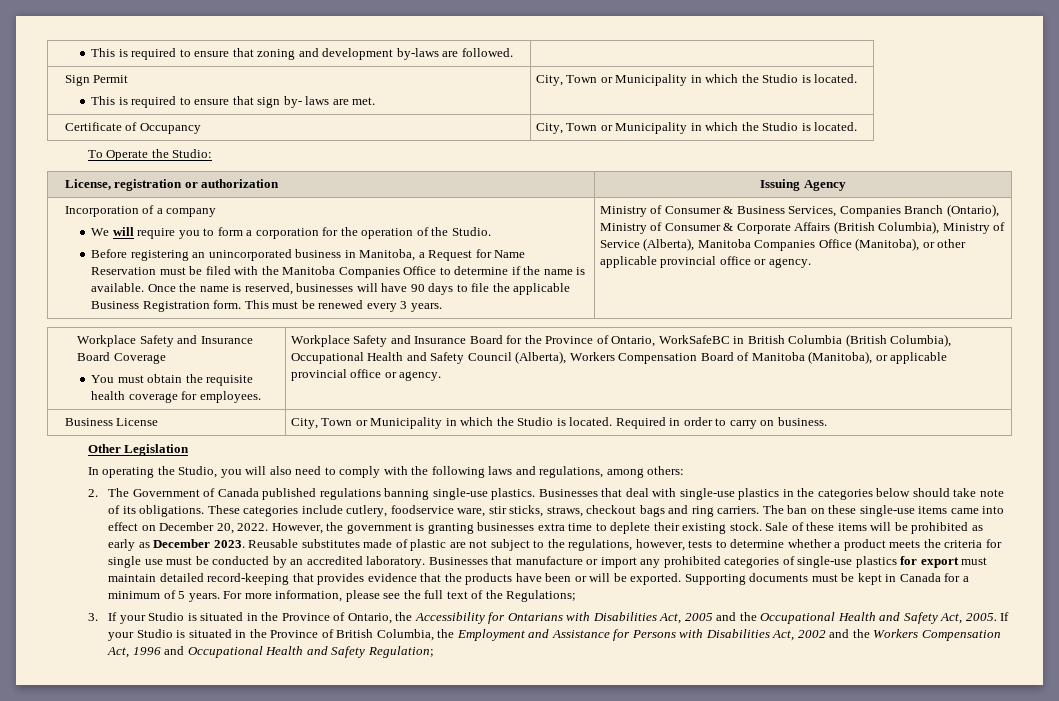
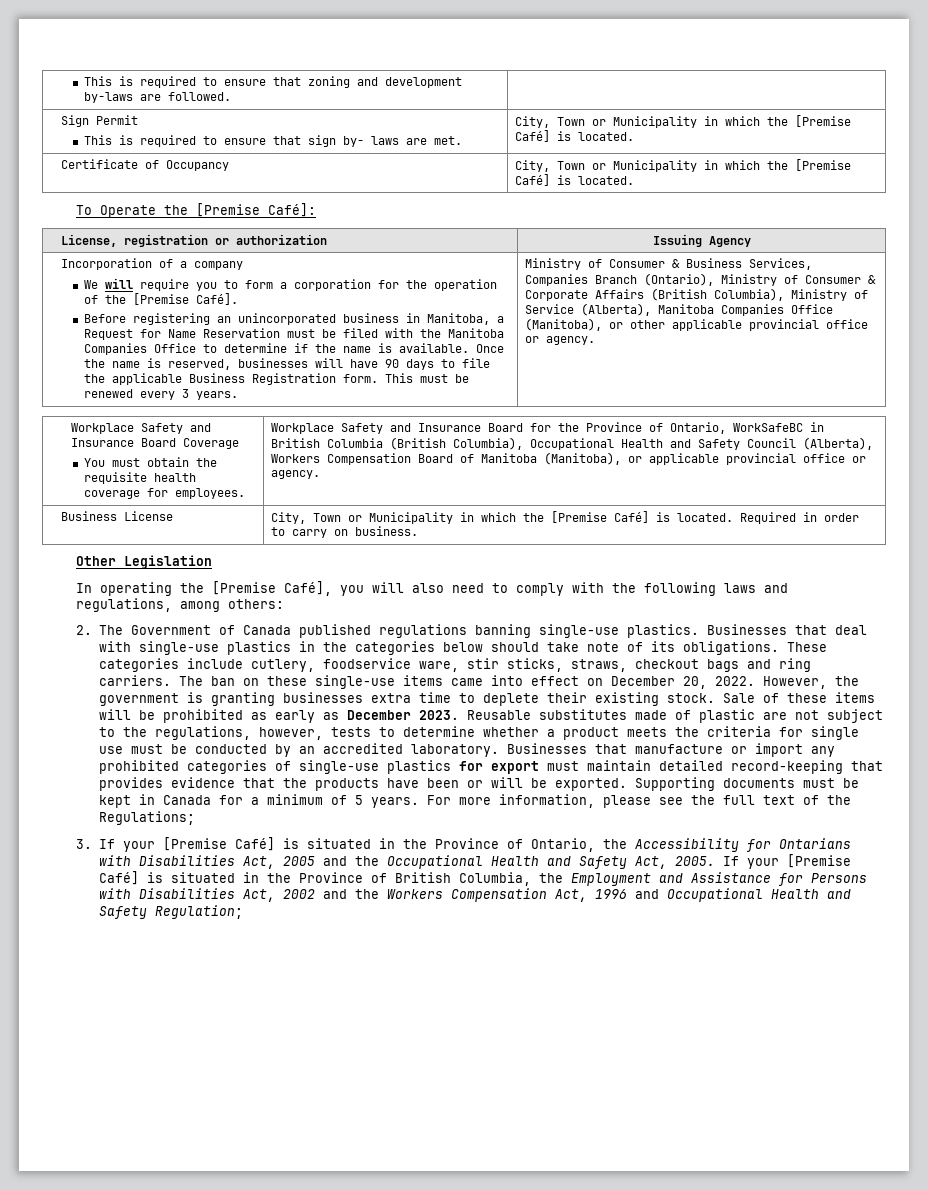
[762,74,799,83] Studio -> [795,115,852,127] [515,130,551,142] [Premise Café]
[762,122,799,131] Studio -> [795,159,852,171] [515,174,551,186] [Premise Café]
[172,149,213,158] Studio: -> [196,203,317,217] [Premise Café]:
[451,227,491,236] Studio. -> [132,293,238,305] [Premise Café].
[517,417,554,426] Studio -> [551,511,650,523] [Premise Café]
[178,466,218,478] Studio, -> [212,581,333,596] [Premise Café],
[148,612,185,621] Studio -> [162,837,275,851] [Premise Café]
[136,629,173,638] Studio -> [786,854,851,868] [98,871,139,885] [Premise Café]

